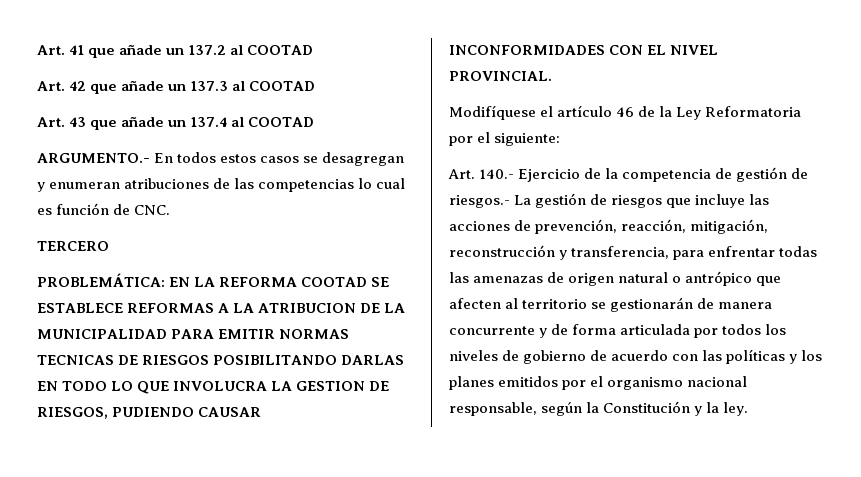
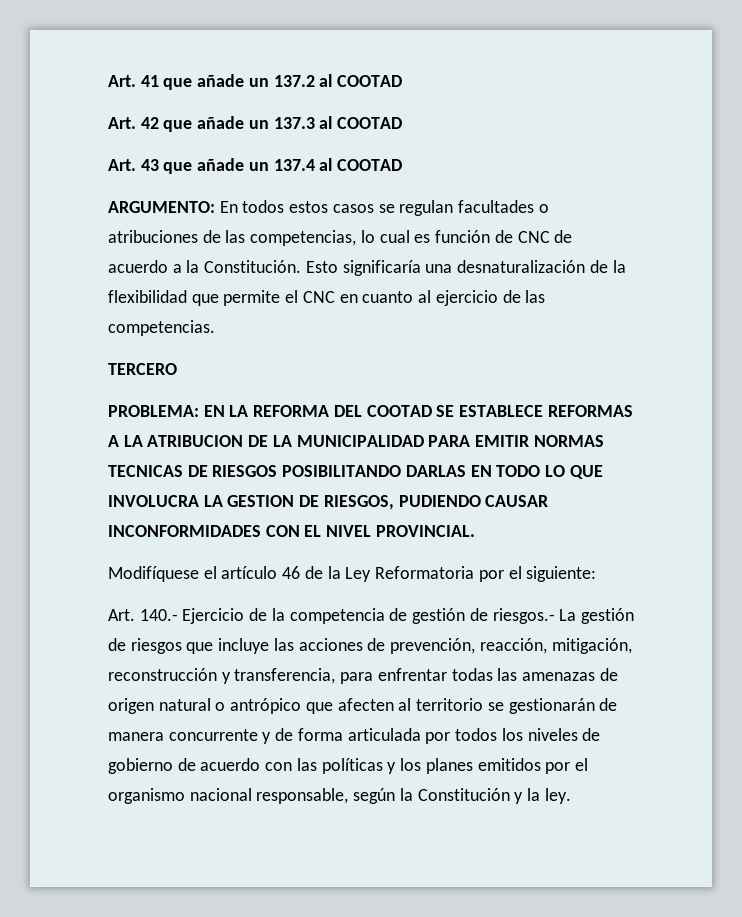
[37,153,150,163] ARGUMENTO.- -> [108,201,215,213] ARGUMENTO:
[322,152,405,166] [37,182,121,192] desagregan y enumeran -> [399,200,549,216] regulan facultades o
[258,179,355,192] competencias -> [250,230,357,246] competencias,
[134,205,171,215] CNC. -> [517,230,573,243] [108,260,626,276] [108,290,546,306] [108,320,215,336] CNC de acuerdo a la Constitución. Esto significaría una desnaturalización de la flexibilidad que permite el CNC en cuanto al ejercicio de las competencias.
[37,273,165,287] PROBLEMÁTICA: -> [108,405,199,417] PROBLEMA:
(298, 282) none -> [333,405,362,417] DEL

